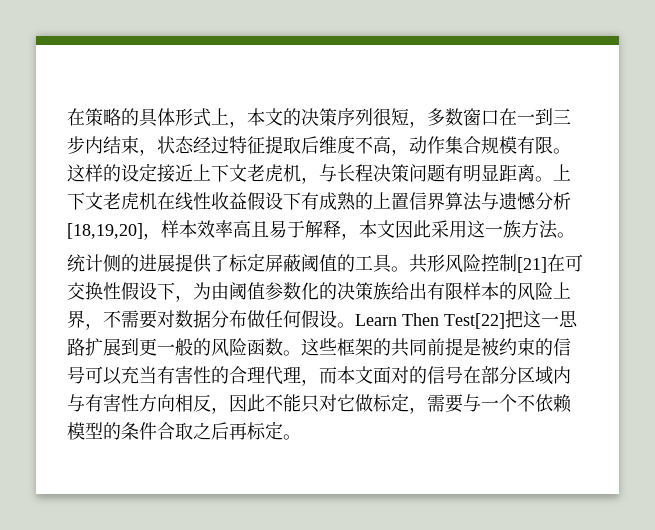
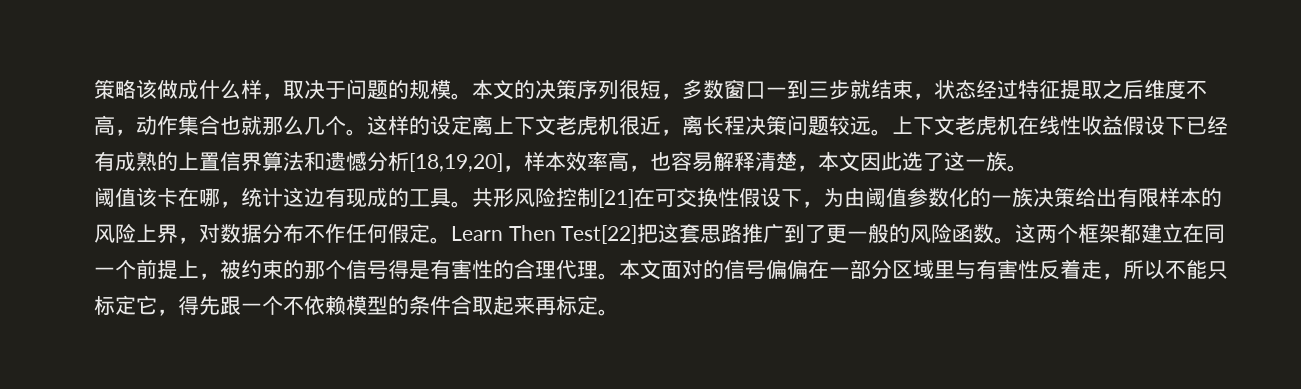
[67,108,247,128] 在策略的具体形式上， -> [94,79,472,100] 策略该做成什么样，取决于问题的规模。
[499,108,517,126] 在 -> (766, 90) none
[85,136,103,154] 内 -> [850,80,871,99] 就
(301, 145) none -> [1102,80,1123,99] 之
[481,136,553,154] 规模有限 -> [220,116,346,135] 也就那么几个
[157,164,337,184] 接近上下文老虎机，与 -> [472,115,703,136] 离上下文老虎机很近，离
[445,164,535,182] 有明显距离 -> [829,116,871,135] 较远
(301, 201) none -> [1186,116,1228,135] 已经
[481,192,499,210] 与 -> [304,151,325,171] 和
[251,220,575,240] [67,253,337,273] 且易于解释，本文因此采用这一族方法。 // 统计侧的进展提供了标定屏蔽阈值 -> [629,151,1028,172] [94,187,388,208] ，也容易解释清楚，本文因此选了这一族。 // 阈值该卡在哪，统计这边有现成
[337,282,391,300] 决策族 -> [991,187,1075,207] 一族决策
[103,310,157,329] 不需要 -> (199, 240) none
[247,310,337,328] 做任何假设 -> [304,223,430,243] 不作任何假定
[541,310,578,328] [67,338,139,356] 一思路扩展到 -> [679,223,827,243] 套思路推广到了
[319,338,571,357] [67,366,157,385] 些框架的共同前提是被约束的信号可以充当 -> [1036,223,1226,244] [94,259,430,280] 两个框架都建立在同一个前提上，被约束的那个信号得是
[301,367,337,386] ，而 -> [598,273,619,280] 。
[463,366,481,384] 在 -> [766,259,850,279] 偏偏在一
[553,366,571,384] 内 -> [934,260,955,279] 里
[139,393,481,414] 方向相反，因此不能只对它做标定，需要与 -> [1039,259,1228,280] [94,295,241,316] 反着走，所以不能只标定它，得先跟
[193,422,229,440] 之后 -> [493,296,535,316] 起来

